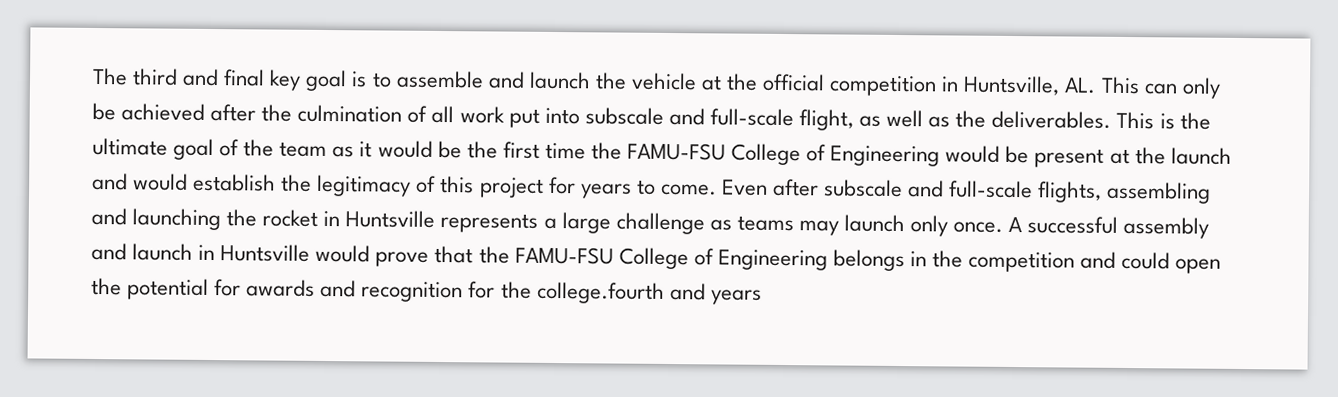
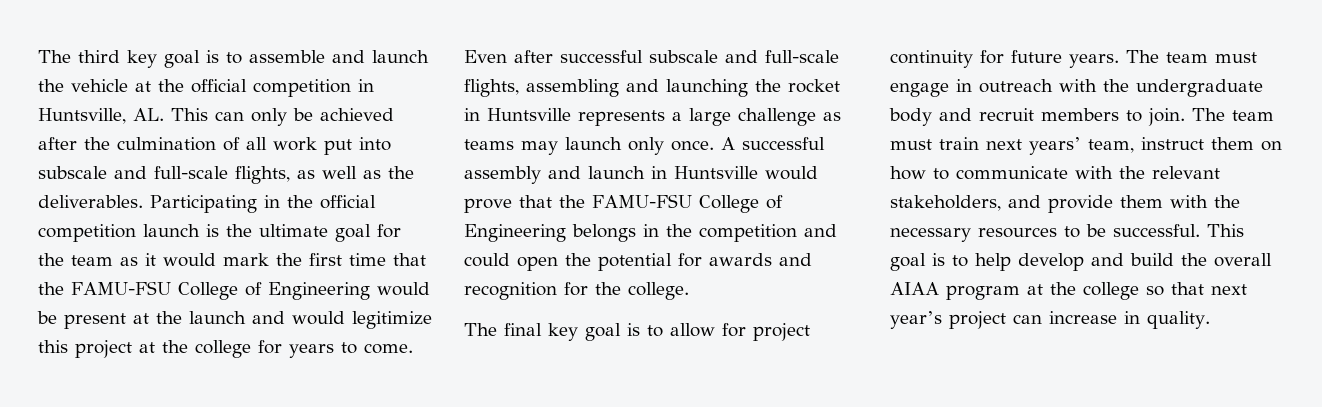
[182,68,266,87] and final -> (120, 56) none
[798,109,854,131] flight, -> [235,166,290,184] flights,
[1116,111,1155,130] This -> [150,195,376,213] [38,224,200,242] Participating in the official competition launch
[219,139,240,157] of -> [377,224,401,238] for
[437,140,462,159] be -> [223,253,269,266] mark
(586, 151) none -> [393,253,426,266] that
[193,173,544,198] establish the legitimacy of this project -> [352,311,432,329] [38,340,251,358] legitimize this project at the college
(819, 187) none -> [560,50,643,63] successful
[536,281,762,305] college.fourth and years -> [628,282,689,300] [464,323,810,341] [890,50,1257,68] [890,79,1263,97] [889,108,1274,126] [890,137,1282,155] [890,166,1220,180] [890,195,1240,213] [890,224,1244,242] [890,253,1272,271] [890,282,1247,300] [890,311,1210,329] college. // The final key goal is to allow for project continuity for future years. The team must engage in outreach with the undergraduate body and recruit members to join. The team must train next years’ team, instruct them on how to communicate with the relevant stakeholders, and provide them with the necessary resources to be successful. This goal is to help develop and build the overall AIAA program at the college so that next year’s project can increase in quality.

